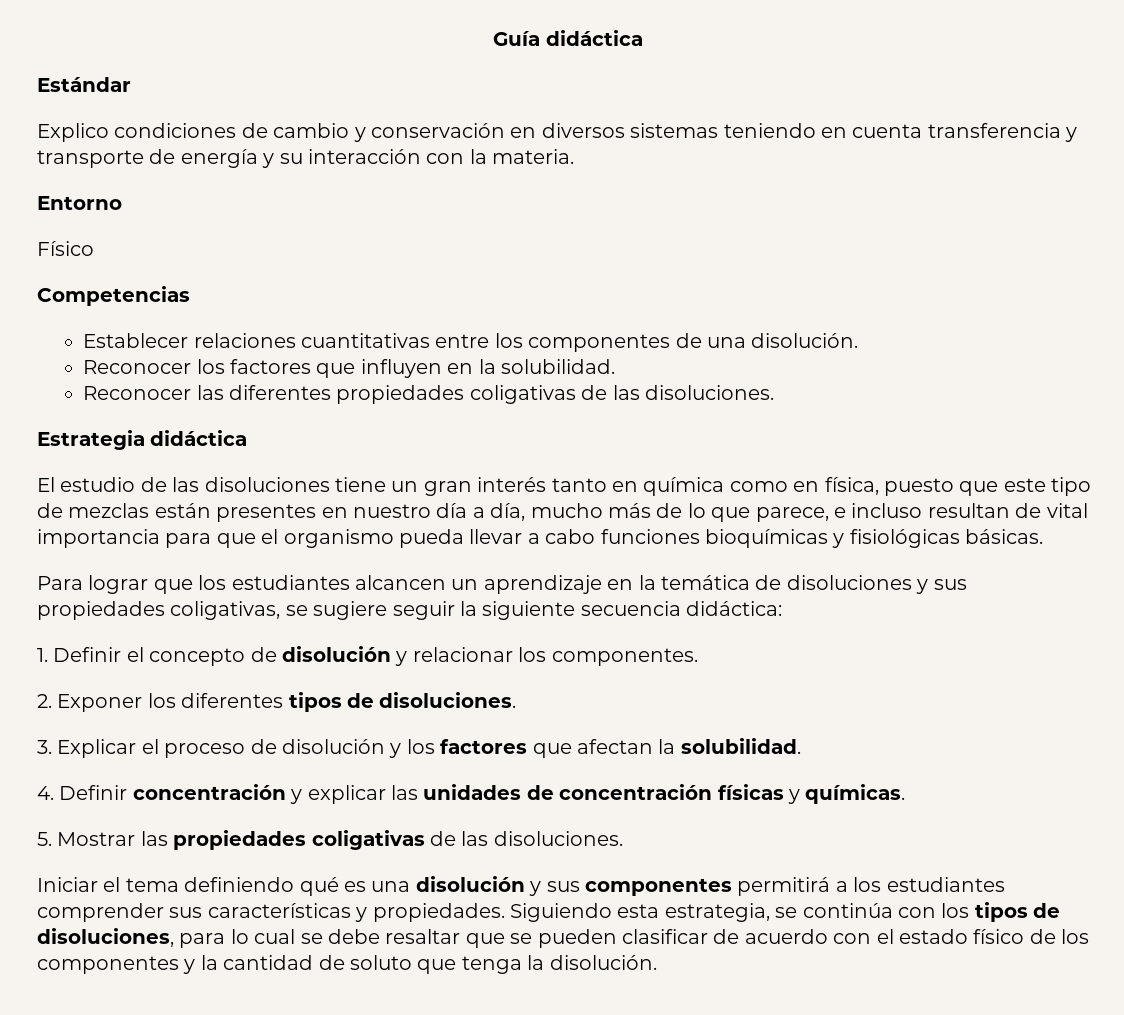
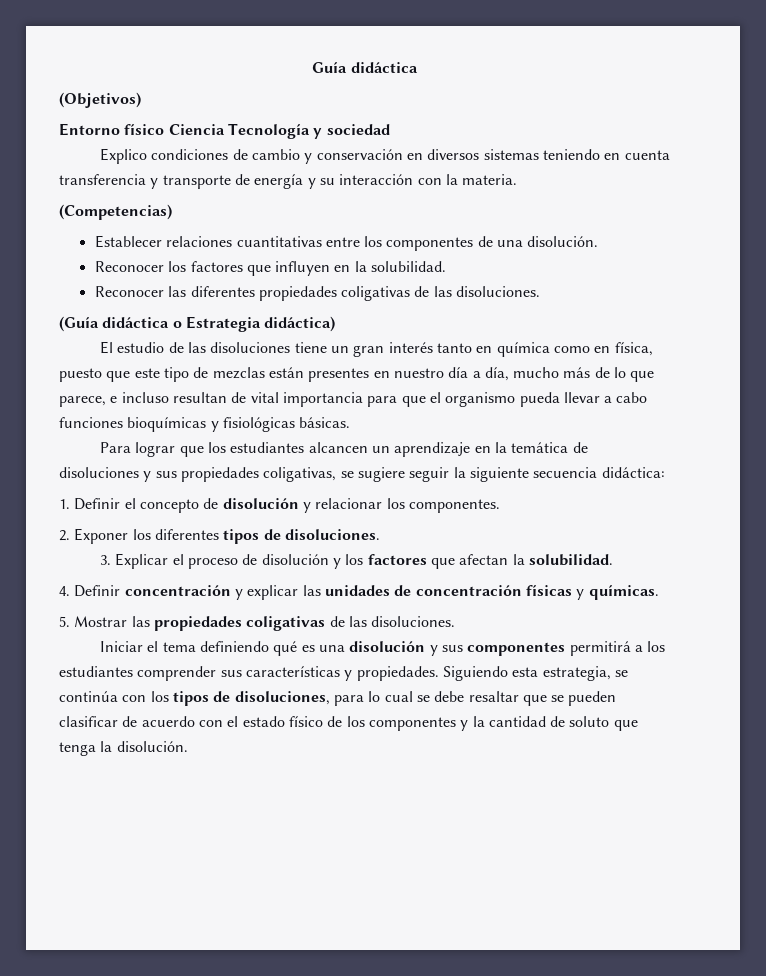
[37,77,131,92] Estándar -> [59,92,141,108] [59,123,390,139] (Objetivos) // Entorno físico Ciencia Tecnología y sociedad
[37,196,122,210] [37,241,94,256] [37,286,190,306] Entorno // Físico // Competencias -> [59,204,172,220] (Competencias)
[37,430,248,450] Estrategia didáctica -> [59,316,336,332] (Guía didáctica o Estrategia didáctica)

